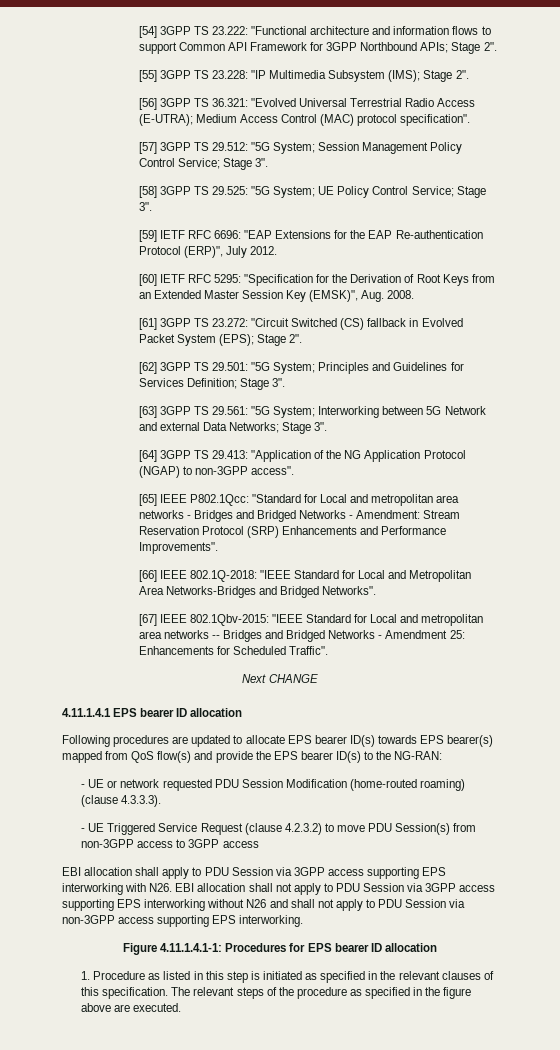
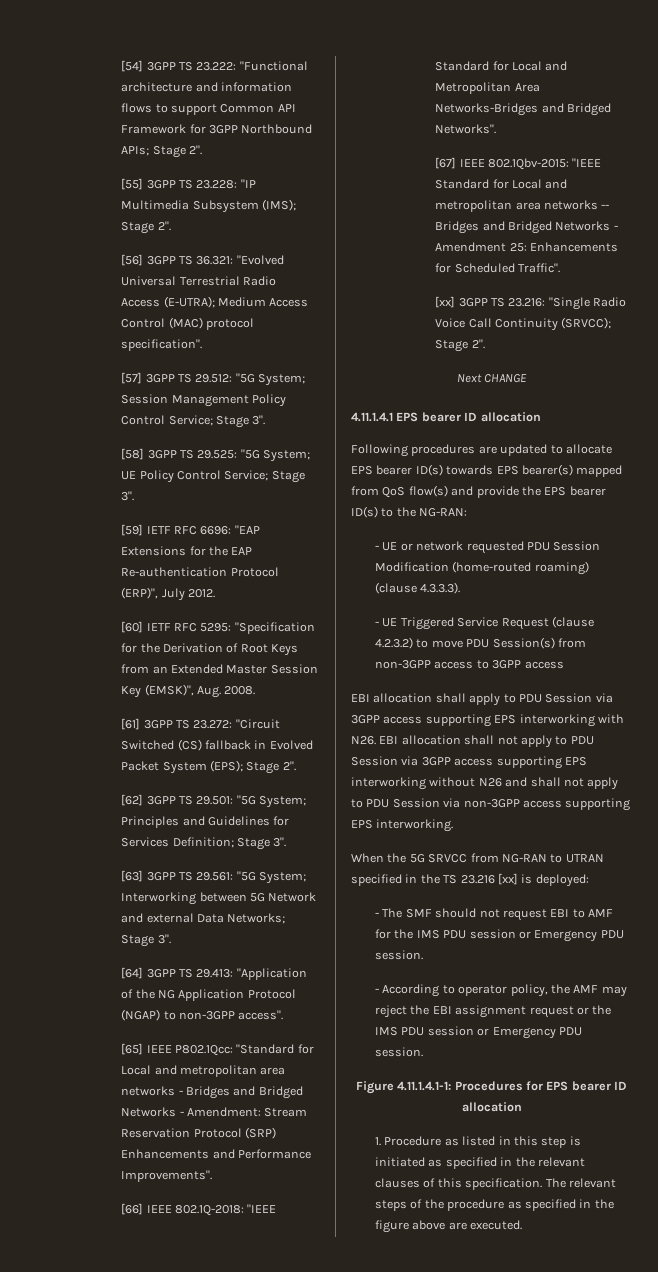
(328, 650) none -> [435,296,627,310] [435,317,612,331] [435,339,485,352] // [xx] 3GPP TS 23.216: "Single Radio Voice Call Continuity (SRVCC); Stage 2".
(304, 921) none -> [351,853,604,863] [351,873,589,887] [375,908,614,921] [375,929,624,942] [375,950,424,960] [375,984,627,997] [375,1005,612,1018] [375,1026,582,1039] [375,1047,424,1057] // When the 5G SRVCC from NG-RAN to UTRAN specified in the TS 23.216 [xx] is deployed: // - The SMF should not request EBI to AMF for the IMS PDU session or Emergency PDU session. // - According to operator policy, the AMF may reject the EBI assignment request or the IMS PDU session or Emergency PDU session.

